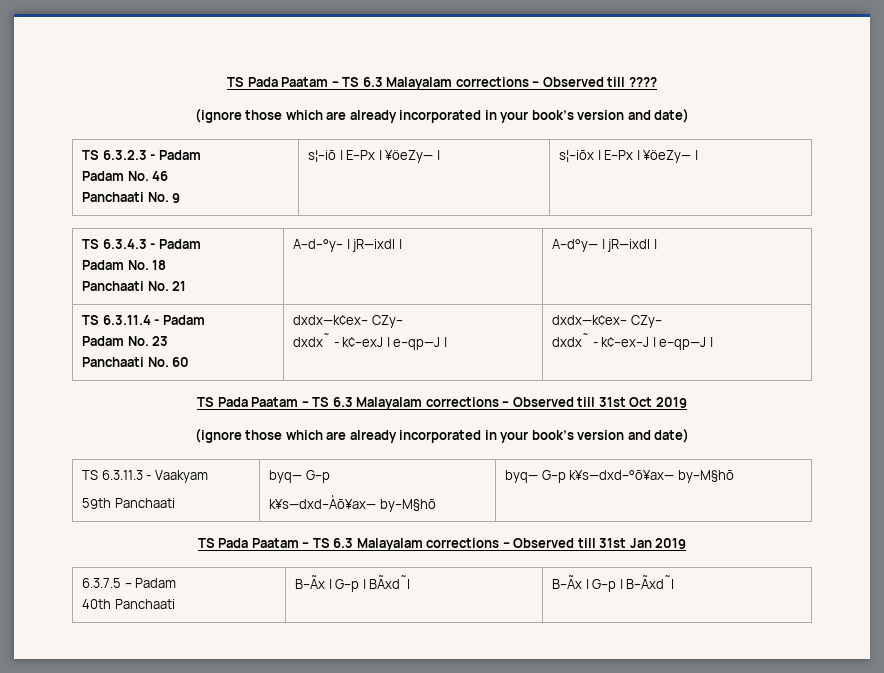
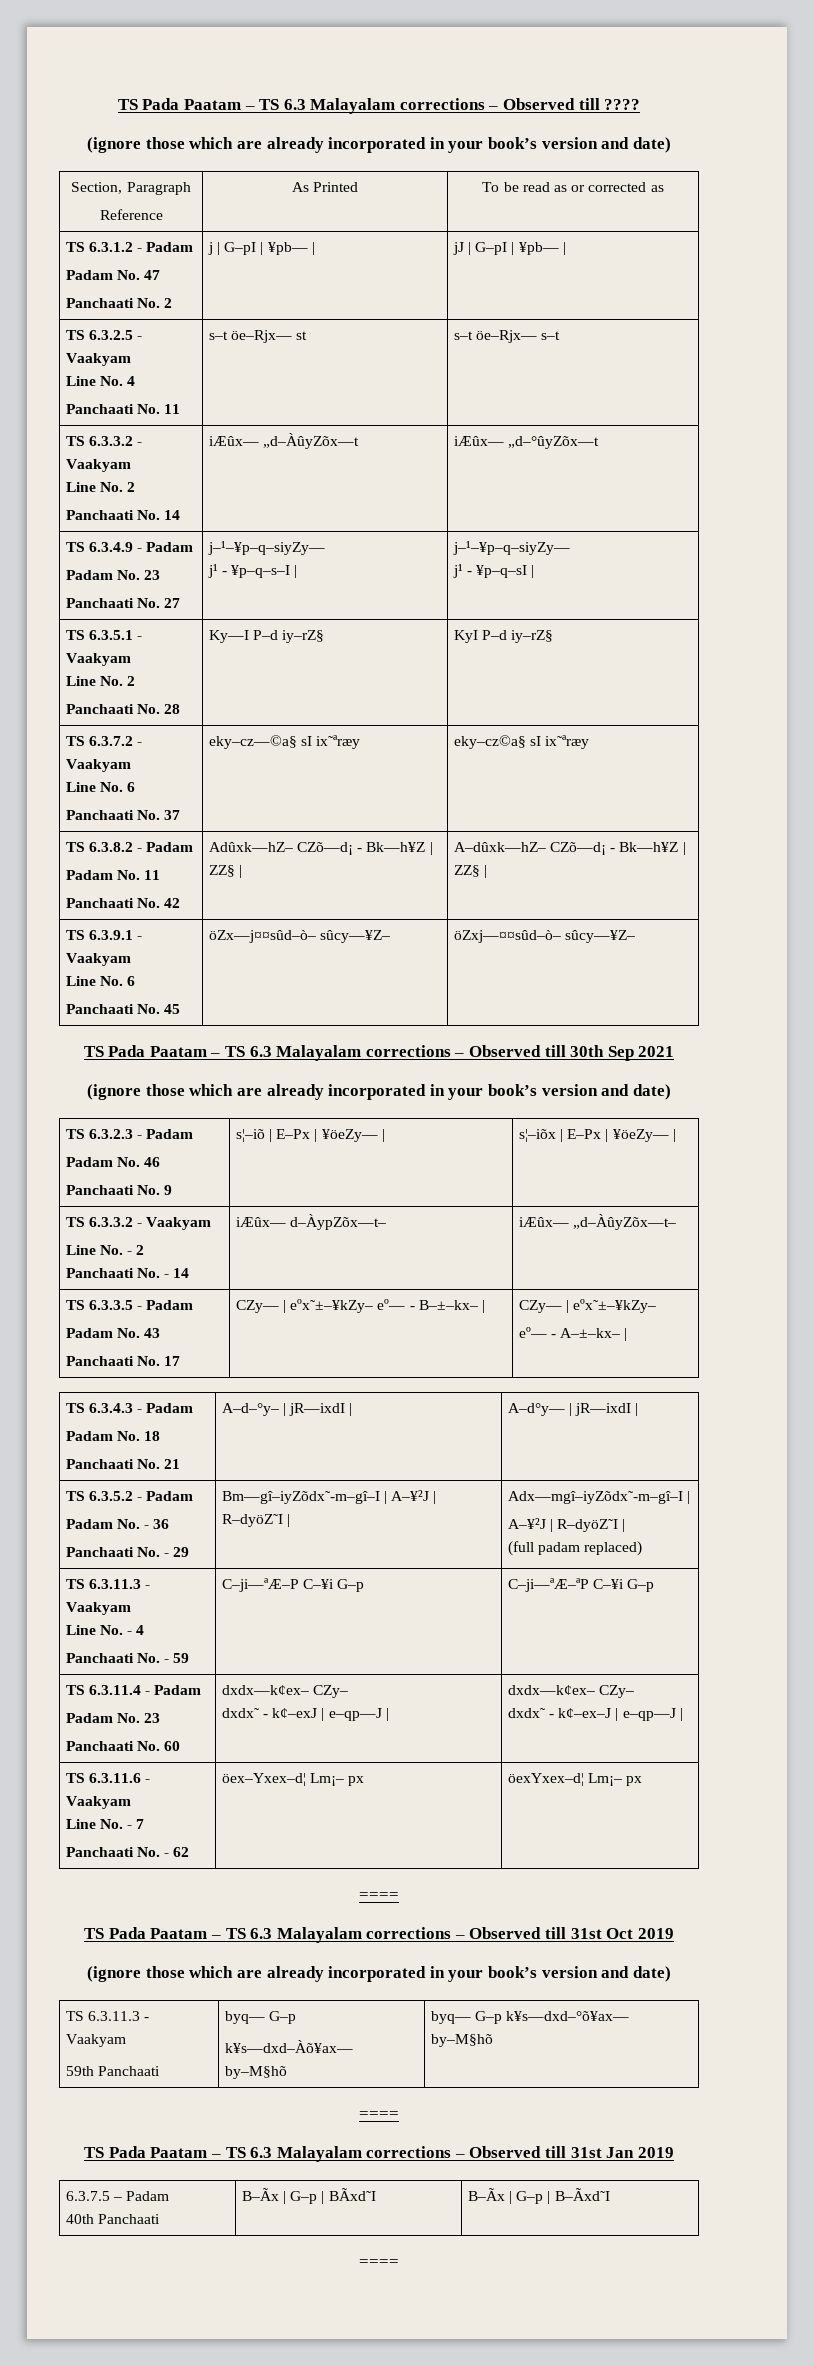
(690, 115) none -> [71,182,191,195] [99,209,163,220] [291,182,359,192] [482,182,664,192] [65,242,194,252] [65,270,161,280] [65,298,173,308] [207,242,315,255] [452,242,566,255] [65,330,143,340] [65,353,131,366] [65,376,136,386] [65,404,181,414] [208,330,308,343] [453,330,561,343] [65,436,143,446] [65,459,131,472] [65,482,136,492] [65,510,181,520] [208,433,360,449] [453,436,600,449] [65,542,194,552] [65,570,161,580] [65,598,181,608] [207,541,325,555] [207,564,298,578] [452,541,570,555] [452,564,535,578] [65,630,143,640] [65,653,131,666] [65,676,136,686] [65,704,181,714] [208,630,325,643] [453,630,554,643] [65,736,143,746] [65,759,131,772] [65,782,136,792] [65,810,181,820] [208,735,361,749] [453,735,590,749] [65,842,194,852] [65,870,161,880] [65,898,181,908] [208,842,433,855] [208,865,243,878] [453,842,686,855] [453,865,488,878] [65,930,143,940] [65,953,131,966] [65,976,136,986] [65,1004,181,1014] [208,930,391,943] [453,930,636,943] [83,1045,675,1061] [87,1084,671,1100] // Section, Paragraph // Reference | As Printed | To be read as or corrected as // TS 6.3.1.2 - Padam // Padam No. 47 // Panchaati No. 2 | j | G–pI | ¥pb— | | jJ | G–pI | ¥pb— | // TS 6.3.2.5 - Vaakyam // Line No. 4 // Panchaati No. 11 | s–t öe–Rjx— st | s–t öe–Rjx— s–t // TS 6.3.3.2 - Vaakyam // Line No. 2 // Panchaati No. 14 | iÆûx— „d–ÀûyZõx—t | iÆûx— „d–°ûyZõx—t // TS 6.3.4.9 - Padam // Padam No. 23 // Panchaati No. 27 | j–¹–¥p–q–siyZy— // j¹ - ¥p–q–s–I | | j–¹–¥p–q–siyZy— // j¹ - ¥p–q–sI | // TS 6.3.5.1 - Vaakyam // Line No. 2 // Panchaati No. 28 | Ky—I P–d iy–rZ§ | KyI P–d iy–rZ§ // TS 6.3.7.2 - Vaakyam // Line No. 6 // Panchaati No. 37 | eky–cz—©a§ sI ix˜ªræy | eky–cz©a§ sI ix˜ªræy // TS 6.3.8.2 - Padam // Padam No. 11 // Panchaati No. 42 | Adûxk—hZ– CZõ—d¡ - Bk—h¥Z | ZZ§ | | A–dûxk—hZ– CZõ—d¡ - Bk—h¥Z | ZZ§ | // TS 6.3.9.1 - Vaakyam // Line No. 6 // Panchaati No. 45 | öZx—j¤¤sûd–ò– sûcy—¥Z– | öZxj—¤¤sûd–ò– sûcy—¥Z– // TS Pada Paatam – TS 6.3 Malayalam corrections – Observed till 30th Sep 2021 // (ignore those which are already incorporated in your book’s version and date)
(698, 155) none -> [65,1217,212,1230] [65,1245,145,1255] [65,1268,190,1278] [235,1214,387,1230] [518,1214,677,1230] [65,1300,194,1310] [65,1328,161,1338] [65,1356,181,1366] [235,1299,485,1313] [518,1299,657,1313] [518,1327,628,1341] // TS 6.3.3.2 - Vaakyam // Line No. - 2 // Panchaati No. - 14 | iÆûx— d–ÀypZõx—t– | iÆûx— „d–ÀûyZõx—t– // TS 6.3.3.5 - Padam // Padam No. 43 // Panchaati No. 17 | CZy— | eºx˜±–¥kZy– eº— - B–±–kx– | | CZy— | eºx˜±–¥kZy– // eº— - A–±–kx– |
(657, 244) none -> [65,1491,194,1501] [65,1519,170,1529] [65,1547,190,1557] [221,1490,437,1504] [221,1514,291,1527] [507,1491,691,1504] [507,1518,626,1532] [507,1541,643,1556] [65,1579,151,1589] [65,1602,131,1615] [65,1625,145,1635] [65,1653,190,1663] [221,1578,365,1592] [507,1578,655,1592] // TS 6.3.5.2 - Padam // Padam No. - 36 // Panchaati No. - 29 | Bm—gî–iyZõdx˜-m–gî–I | A–¥²J | R–dyöZ˜I | | Adx—mgî–iyZõdx˜-m–gî–I | // A–¥²J | R–dyöZ˜I | // (full padam replaced) // TS 6.3.11.3 - Vaakyam // Line No. - 4 // Panchaati No. - 59 | C–ji—ªÆ–P C–¥i G–p | C–ji—ªÆ–ªP C–¥i G–p
(713, 342) none -> [65,1773,151,1783] [65,1796,131,1809] [65,1819,145,1829] [65,1847,190,1857] [221,1773,365,1786] [507,1773,643,1786] [359,1892,399,1900] // TS 6.3.11.6 - Vaakyam // Line No. - 7 // Panchaati No. - 62 | öex–Yxex–d¦ Lm¡– px | öexYxex–d¦ Lm¡– px // ====
(734, 476) none -> [359,2111,399,2119] // ====
(675, 582) none -> [359,2259,399,2267] // ====

